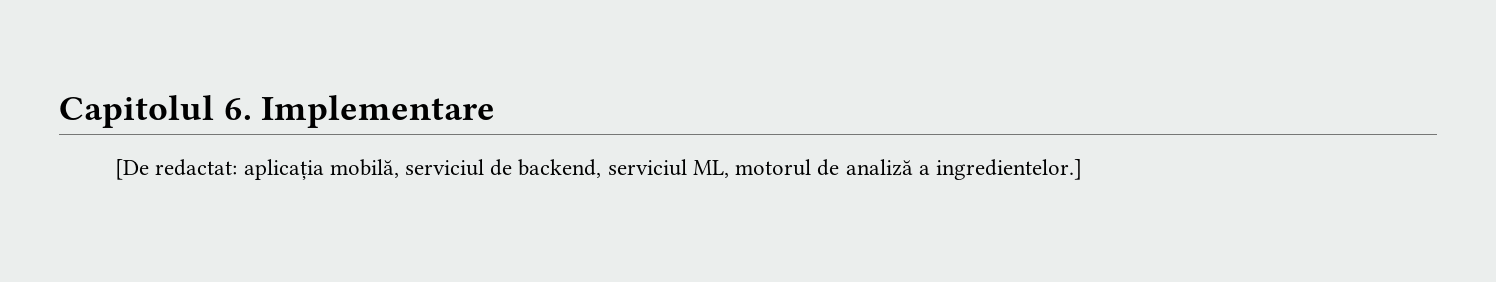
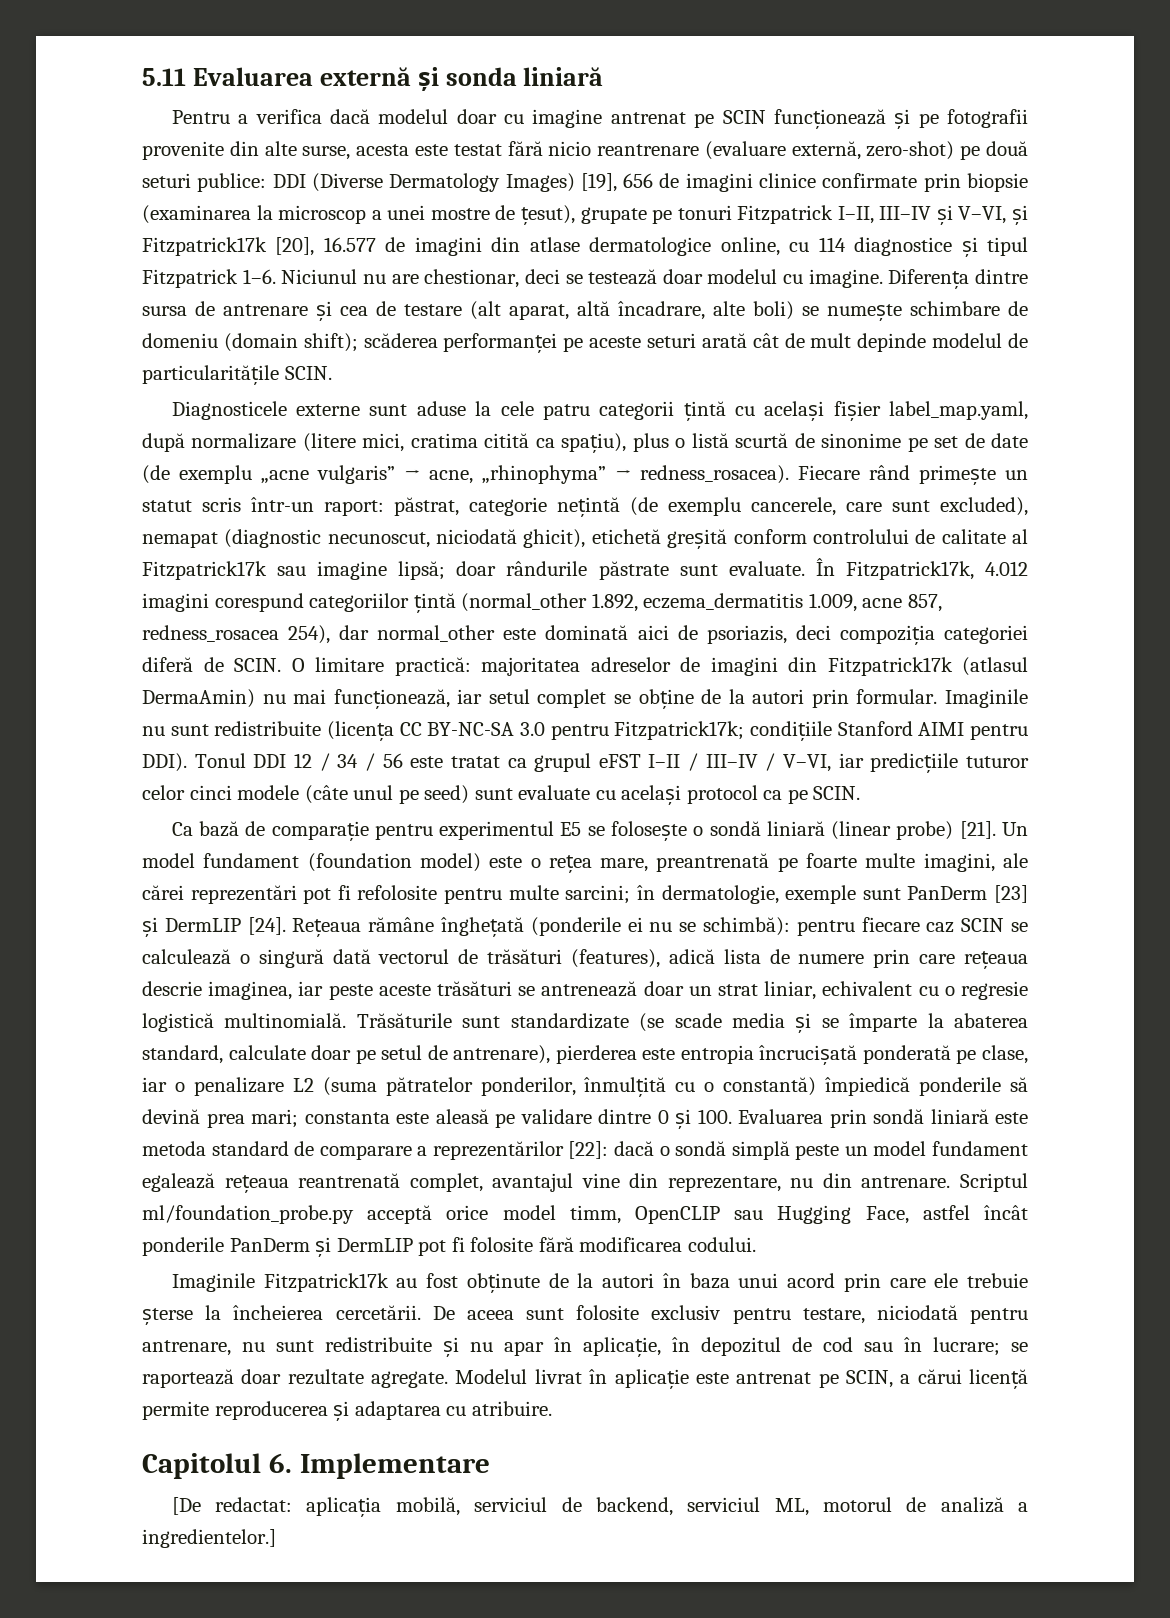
(59, 111) none -> [142,67,604,91] [171,109,1028,129] [142,141,1028,160] [142,173,1028,192] [142,205,1028,225] [142,237,1028,257] [142,269,1028,289] [142,301,1028,321] [142,333,1028,353] [142,365,332,385] [171,401,1028,421] [142,433,1029,453] [142,465,1028,485] [142,497,1028,517] [142,529,1028,549] [142,558,1028,580] [142,593,942,613] [142,625,1028,645] [142,657,1028,676] [142,689,1028,709] [142,721,1028,741] [142,753,1029,773] [142,785,861,805] [171,821,1028,841] [142,853,1028,873] [142,885,1029,904] [142,917,1028,937] [142,949,1029,969] [142,981,1029,1000] [142,1013,1028,1033] [142,1045,1028,1065] [142,1077,1028,1097] [142,1109,1028,1129] [142,1141,1028,1160] [142,1173,1028,1193] [142,1205,1029,1224] [142,1237,756,1257] [171,1273,1029,1293] [142,1305,1028,1325] [142,1337,1028,1357] [142,1369,1028,1389] [142,1401,552,1421] 5.11 Evaluarea externă și sonda liniară // Pentru a verifica dacă modelul doar cu imagine antrenat pe SCIN funcționează și pe fotografii provenite din alte surse, acesta este testat fără nicio reantrenare (evaluare externă, zero-shot) pe două seturi publice: DDI (Diverse Dermatology Images) [19], 656 de imagini clinice confirmate prin biopsie (examinarea la microscop a unei mostre de țesut), grupate pe tonuri Fitzpatrick I–II, III–IV și V–VI, și Fitzpatrick17k [20], 16.577 de imagini din atlase dermatologice online, cu 114 diagnostice și tipul Fitzpatrick 1–6. Niciunul nu are chestionar, deci se testează doar modelul cu imagine. Diferența dintre sursa de antrenare și cea de testare (alt aparat, altă încadrare, alte boli) se numește schimbare de domeniu (domain shift); scăderea performanței pe aceste seturi arată cât de mult depinde modelul de particularitățile SCIN. // Diagnosticele externe sunt aduse la cele patru categorii țintă cu același fișier label_map.yaml, după normalizare (litere mici, cratima citită ca spațiu), plus o listă scurtă de sinonime pe set de date (de exemplu „acne vulgaris” → acne, „rhinophyma” → redness_rosacea). Fiecare rând primește un statut scris într-un raport: păstrat, categorie nețintă (de exemplu cancerele, care sunt excluded), nemapat (diagnostic necunoscut, niciodată ghicit), etichetă greșită conform controlului de calitate al Fitzpatrick17k sau imagine lipsă; doar rândurile păstrate sunt evaluate. În Fitzpatrick17k, 4.012 imagini corespund categoriilor țintă (normal_other 1.892, eczema_dermatitis 1.009, acne 857, redness_rosacea 254), dar normal_other este dominată aici de psoriazis, deci compoziția categoriei diferă de SCIN. O limitare practică: majoritatea adreselor de imagini din Fitzpatrick17k (atlasul DermaAmin) nu mai funcționează, iar setul complet se obține de la autori prin formular. Imaginile nu sunt redistribuite (licența CC BY-NC-SA 3.0 pentru Fitzpatrick17k; condițiile Stanford AIMI pentru DDI). Tonul DDI 12 / 34 / 56 este tratat ca grupul eFST I–II / III–IV / V–VI, iar predicțiile tuturor celor cinci modele (câte unul pe seed) sunt evaluate cu același protocol ca pe SCIN. // Ca bază de comparație pentru experimentul E5 se folosește o sondă liniară (linear probe) [21]. Un model fundament (foundation model) este o rețea mare, preantrenată pe foarte multe imagini, ale cărei reprezentări pot fi refolosite pentru multe sarcini; în dermatologie, exemple sunt PanDerm [23] și DermLIP [24]. Rețeaua rămâne înghețată (ponderile ei nu se schimbă): pentru fiecare caz SCIN se calculează o singură dată vectorul de trăsături (features), adică lista de numere prin care rețeaua descrie imaginea, iar peste aceste trăsături se antrenează doar un strat liniar, echivalent cu o regresie logistică multinomială. Trăsăturile sunt standardizate (se scade media și se împarte la abaterea standard, calculate doar pe setul de antrenare), pierderea este entropia încrucișată ponderată pe clase, iar o penalizare L2 (suma pătratelor ponderilor, înmulțită cu o constantă) împiedică ponderile să devină prea mari; constanta este aleasă pe validare dintre 0 și 100. Evaluarea prin sondă liniară este metoda standard de comparare a reprezentărilor [22]: dacă o sondă simplă peste un model fundament egalează rețeaua reantrenată complet, avantajul vine din reprezentare, nu din antrenare. Scriptul ml/foundation_probe.py acceptă orice model timm, OpenCLIP sau Hugging Face, astfel încât ponderile PanDerm și DermLIP pot fi folosite fără modificarea codului. // Imaginile Fitzpatrick17k au fost obținute de la autori în baza unui acord prin care ele trebuie șterse la încheierea cercetării. De aceea sunt folosite exclusiv pentru testare, niciodată pentru antrenare, nu sunt redistribuite și nu apar în aplicație, în depozitul de cod sau în lucrare; se raportează doar rezultate agregate. Modelul livrat în aplicație este antrenat pe SCIN, a cărui licență permite reproducerea și adaptarea cu atribuire. //

